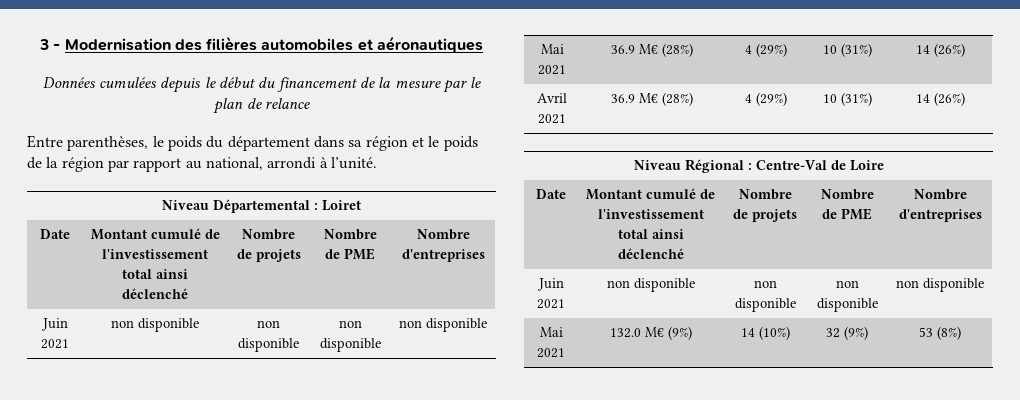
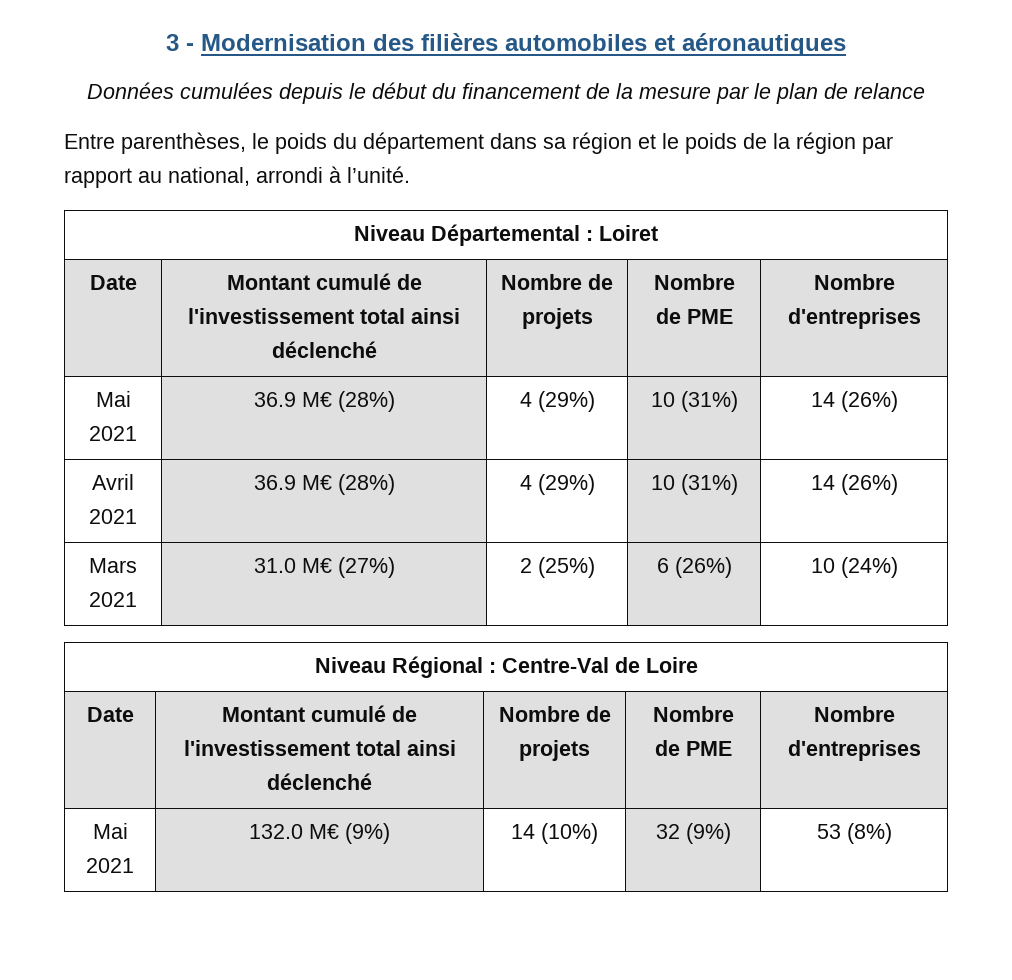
[41,318,68,331] [41,339,69,349] [111,318,199,332] [257,320,280,328] [238,338,299,352] [338,320,362,328] [319,338,381,352] [399,318,487,332] // Juin 2021 | non disponible | non disponible | non disponible | non disponible -> (921, 318) none
(965, 99) none -> [89,558,137,573] [89,592,137,607] [253,557,395,578] [519,557,595,578] [656,557,732,578] [810,557,898,578] // Mars 2021 | 31.0 M€ (27%) | 2 (25%) | 6 (26%) | 10 (24%)
[537,278,564,291] [537,299,565,309] [606,278,695,292] [753,280,777,288] [734,298,796,312] [835,280,859,288] [816,298,878,312] [896,278,984,292] // Juin 2021 | non disponible | non disponible | non disponible | non disponible -> (921, 750) none

